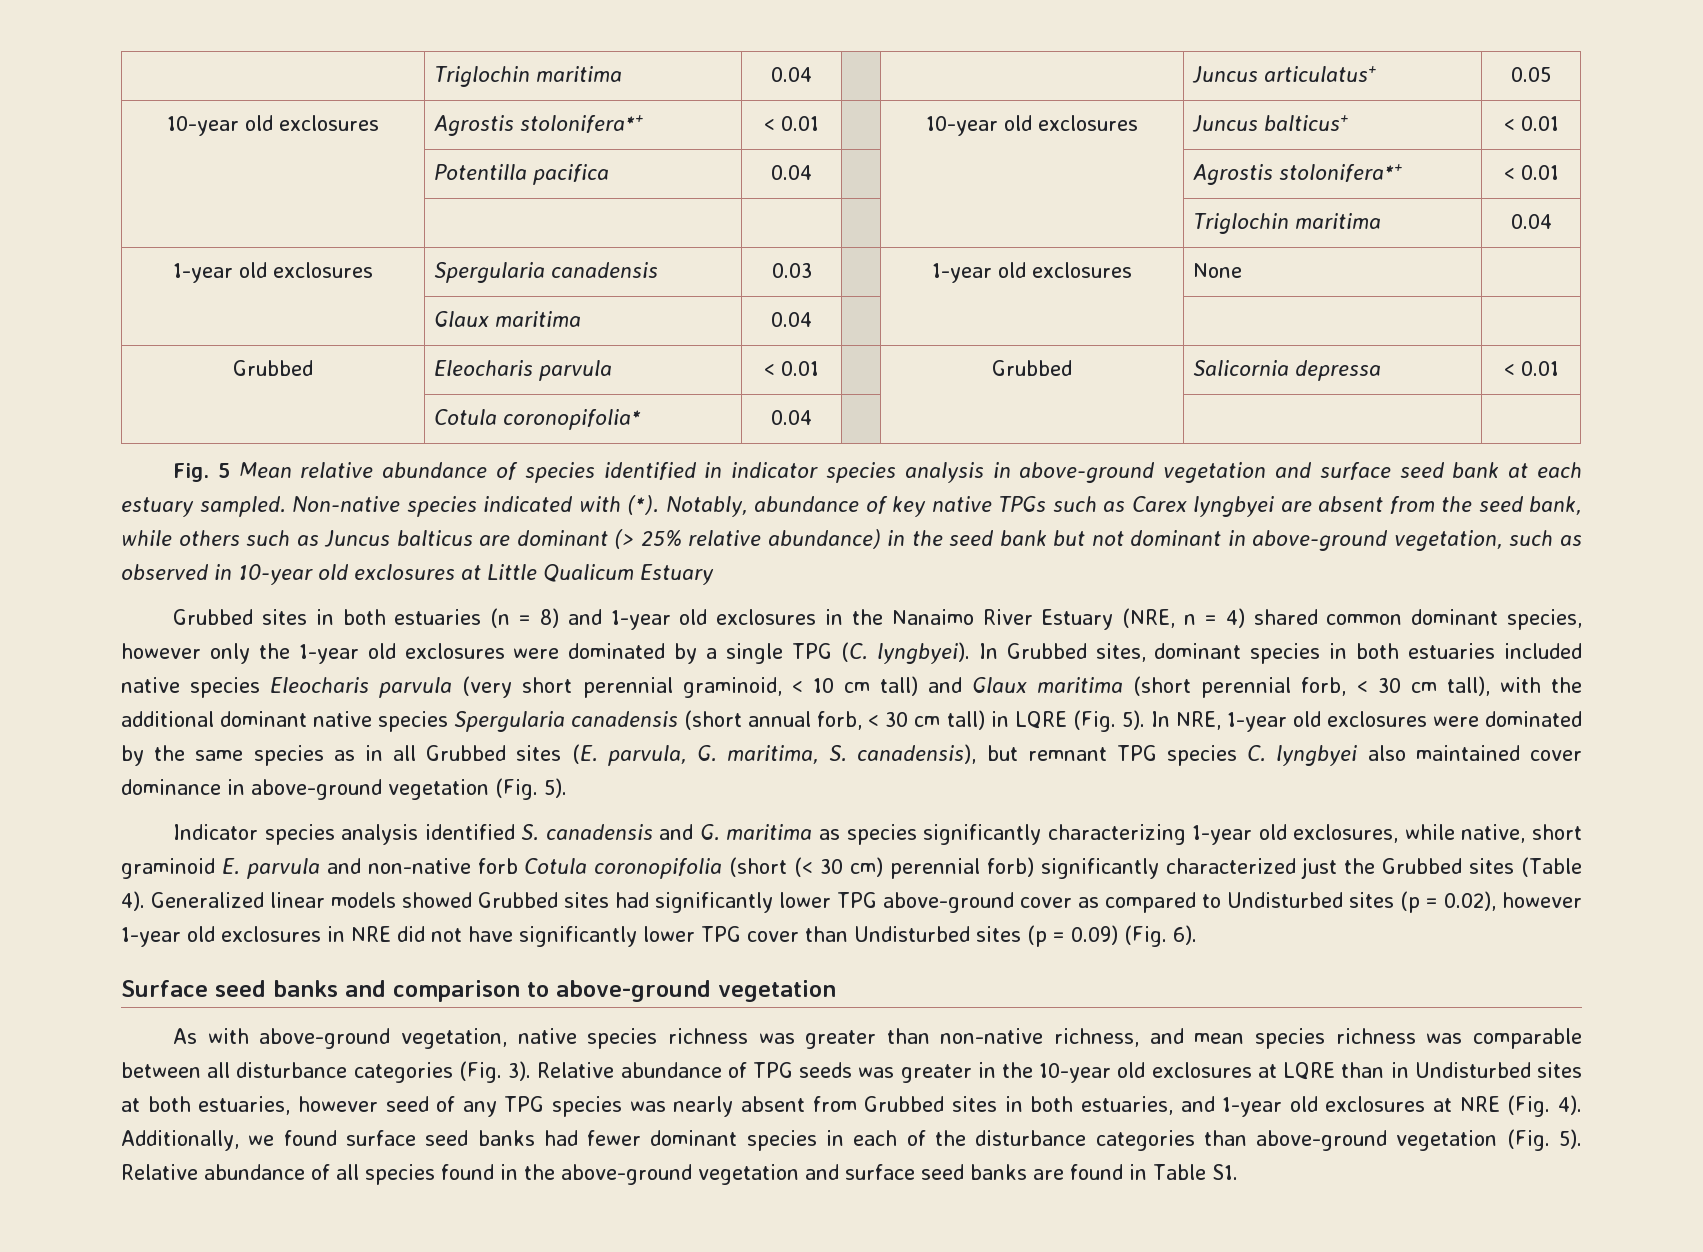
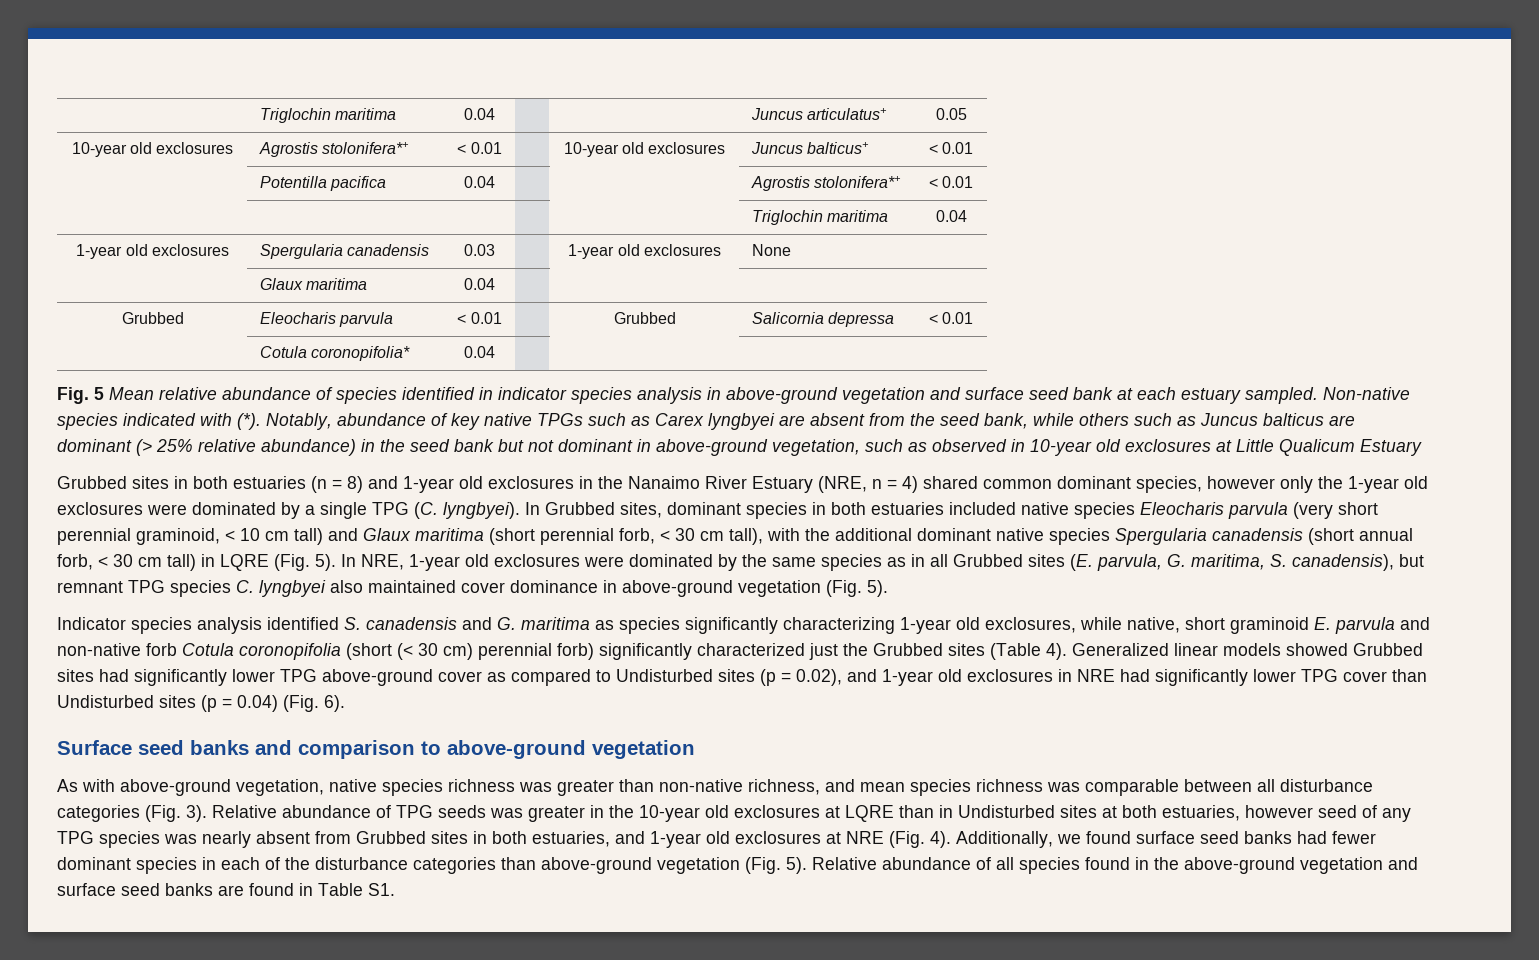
[1502,892,1582,908] however -> [847,669,877,682] and
[397,926,513,942] did not have -> [1120,669,1150,682] had
[1071,925,1118,945] 0.09) -> [237,695,278,712] 0.04)

